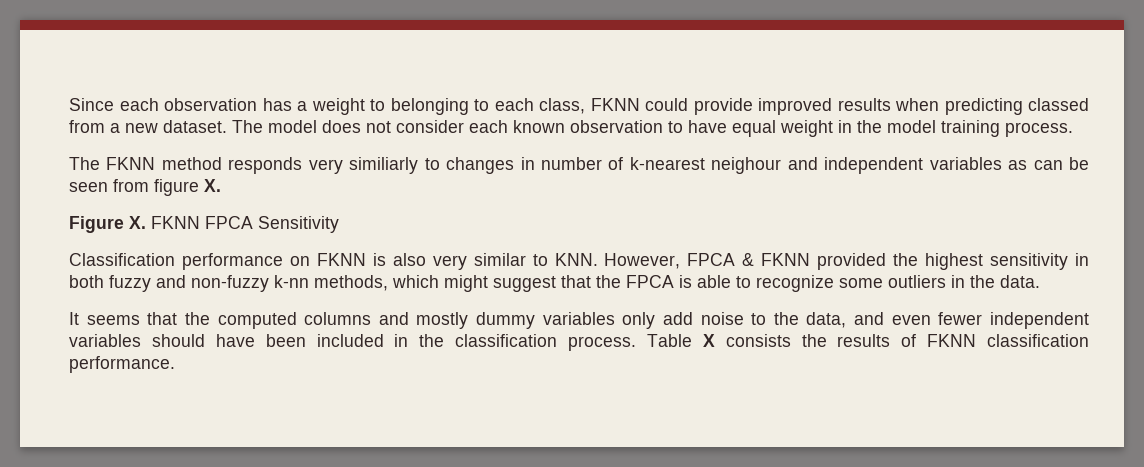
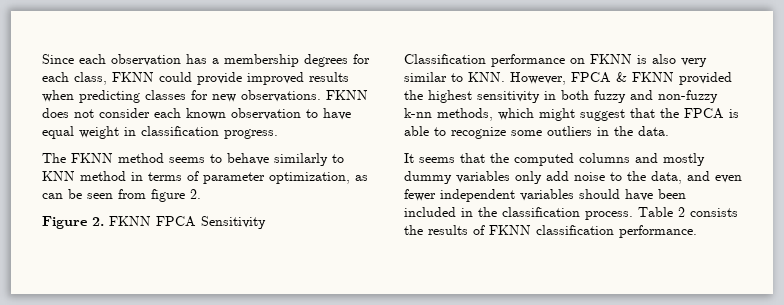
[311,98,489,115] weight to belonging to -> [224,54,370,67] membership degrees for
[1028,98,1089,111] [69,120,317,133] classed from a new dataset. The model -> [145,90,368,102] classes for new observations. FKNN
[857,120,1073,137] the model training process. -> [141,126,278,139] classification progress.
[228,157,1002,174] responds very similiarly to changes in number of k-nearest neighour and independent variables -> [169,153,344,166] [42,171,350,184] seems to behave similarly to KNN method in terms of parameter optimization,
[204,179,221,192] X. -> [190,189,201,199] 2.
[129,216,146,229] X. -> [92,217,104,226] 2.
[702,334,715,347] X -> [678,207,685,217] 2

